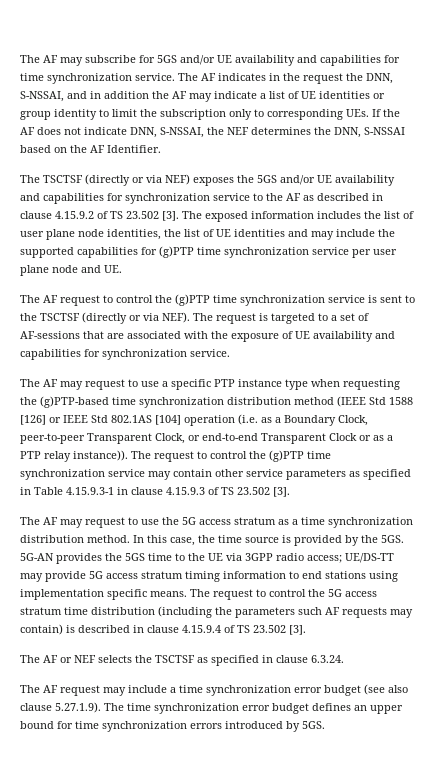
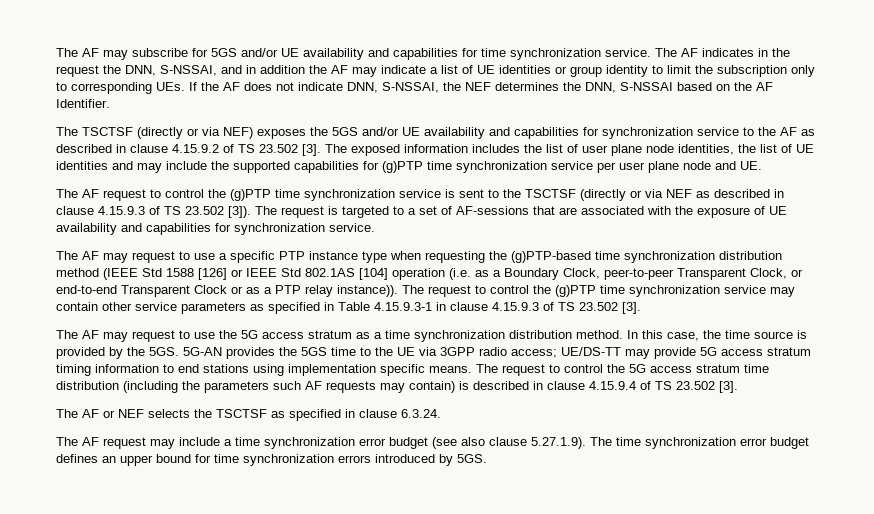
[162,312,190,323] NEF). -> [666,189,784,198] [56,206,251,218] NEF as described in clause 4.15.9.3 of TS 23.502 [3]).

